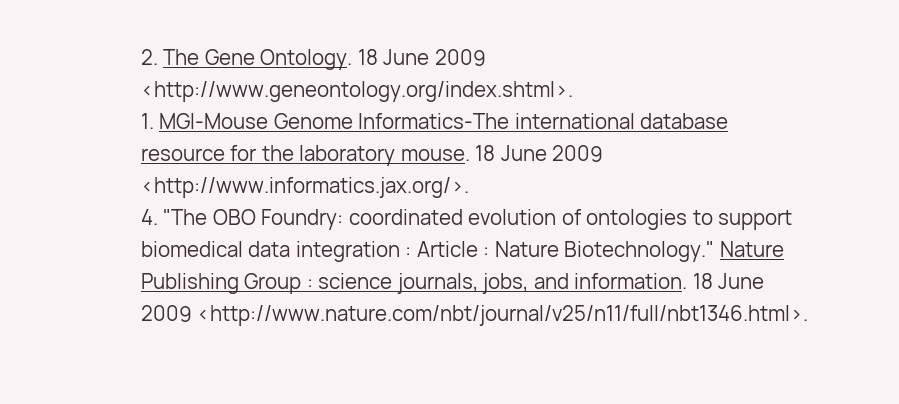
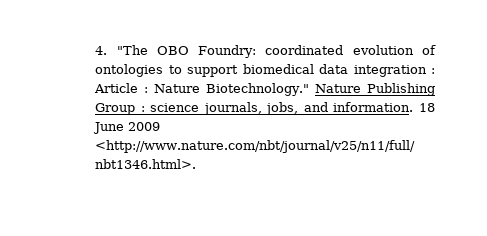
[140,49,486,70] [140,81,573,102] [140,113,729,129] [140,145,604,166] [140,177,469,198] 2. The Gene Ontology. 18 June 2009 <http://www.geneontology.org/index.shtml>. // 1. MGI-Mouse Genome Informatics-The international database resource for the laboratory mouse. 18 June 2009 <http://www.informatics.jax.org/>. // -> (95, 50) none

